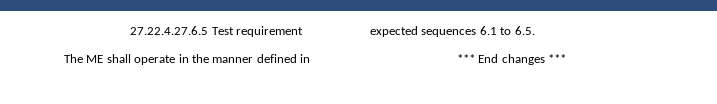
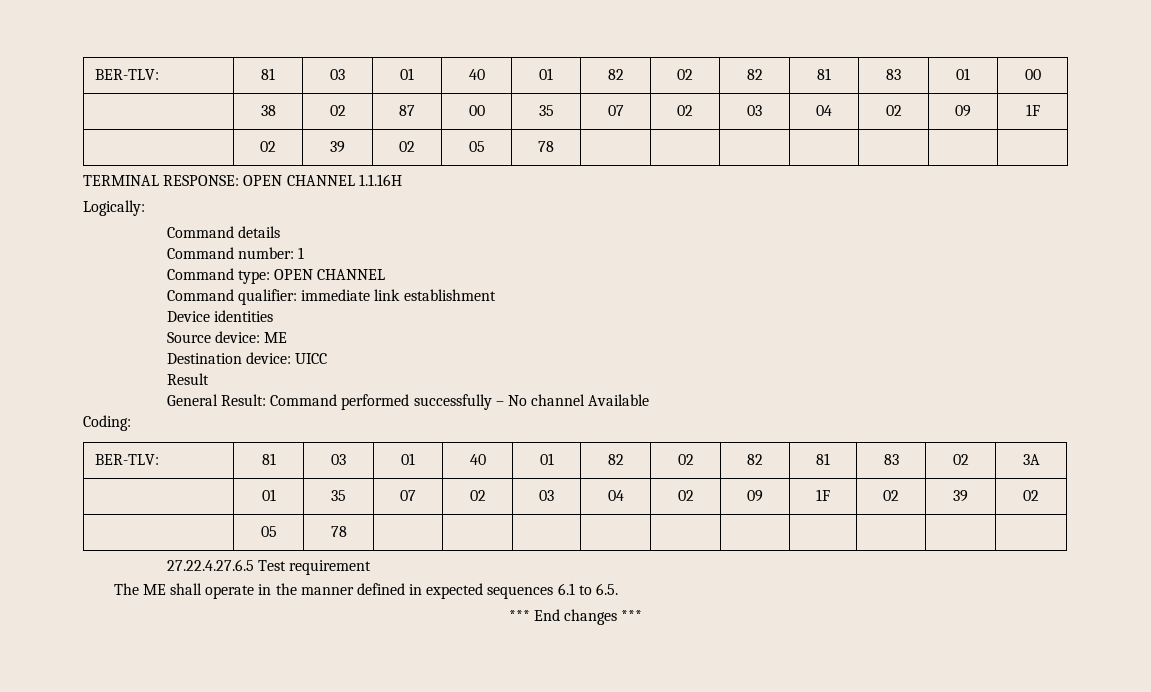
(130, 30) none -> [95,69,160,80] [261,68,275,80] [330,69,345,80] [400,68,414,80] [468,69,485,80] [539,68,553,80] [607,69,624,80] [677,69,693,80] [746,69,763,80] [817,68,831,80] [886,69,901,80] [956,68,970,80] [1024,69,1041,80] [260,105,276,116] [329,105,346,116] [399,105,415,116] [468,105,485,116] [538,105,554,116] [607,105,624,116] [677,105,693,116] [747,105,762,116] [816,105,832,116] [885,105,902,116] [955,105,971,117] [1025,104,1040,116] [260,141,276,152] [330,141,345,153] [399,141,415,152] [468,141,485,152] [538,141,554,152] [83,174,402,186] [83,200,145,216] [166,226,281,238] [166,247,305,259] [166,268,386,284] [166,289,496,305] [166,310,274,322] [166,331,288,343] [166,352,328,364] [166,373,209,385] [166,394,650,410] [83,415,131,431] [95,454,160,465] [261,453,276,465] [331,454,346,465] [401,453,415,465] [469,454,486,465] [539,453,554,465] [607,454,624,465] [677,454,694,465] [747,454,763,465] [816,453,830,465] [883,454,899,465] [952,454,969,465] [1022,454,1040,465] [261,489,276,501] [331,490,346,501] [400,490,416,501] [469,490,486,501] [539,490,554,501] [607,490,624,501] [677,490,694,501] [747,490,763,502] [816,489,830,501] [883,490,899,501] [953,490,968,502] [1023,490,1039,501] [260,526,277,537] [330,526,347,537] BER-TLV: | 81 | 03 | 01 | 40 | 01 | 82 | 02 | 82 | 81 | 83 | 01 | 00 // | 38 | 02 | 87 | 00 | 35 | 07 | 02 | 03 | 04 | 02 | 09 | 1F // | 02 | 39 | 02 | 05 | 78 | | | | | | | // TERMINAL RESPONSE: OPEN CHANNEL 1.1.16H // Logically: // Command details // Command number: 1 // Command type: OPEN CHANNEL // Command qualifier: immediate link establishment // Device identities // Source device: ME // Destination device: UICC // Result // General Result: Command performed successfully – No channel Available // Coding: // BER-TLV: | 81 | 03 | 01 | 40 | 01 | 82 | 02 | 82 | 81 | 83 | 02 | 3A // | 01 | 35 | 07 | 02 | 03 | 04 | 02 | 09 | 1F | 02 | 39 | 02 // | 05 | 78 | | | | | | | | | | //

